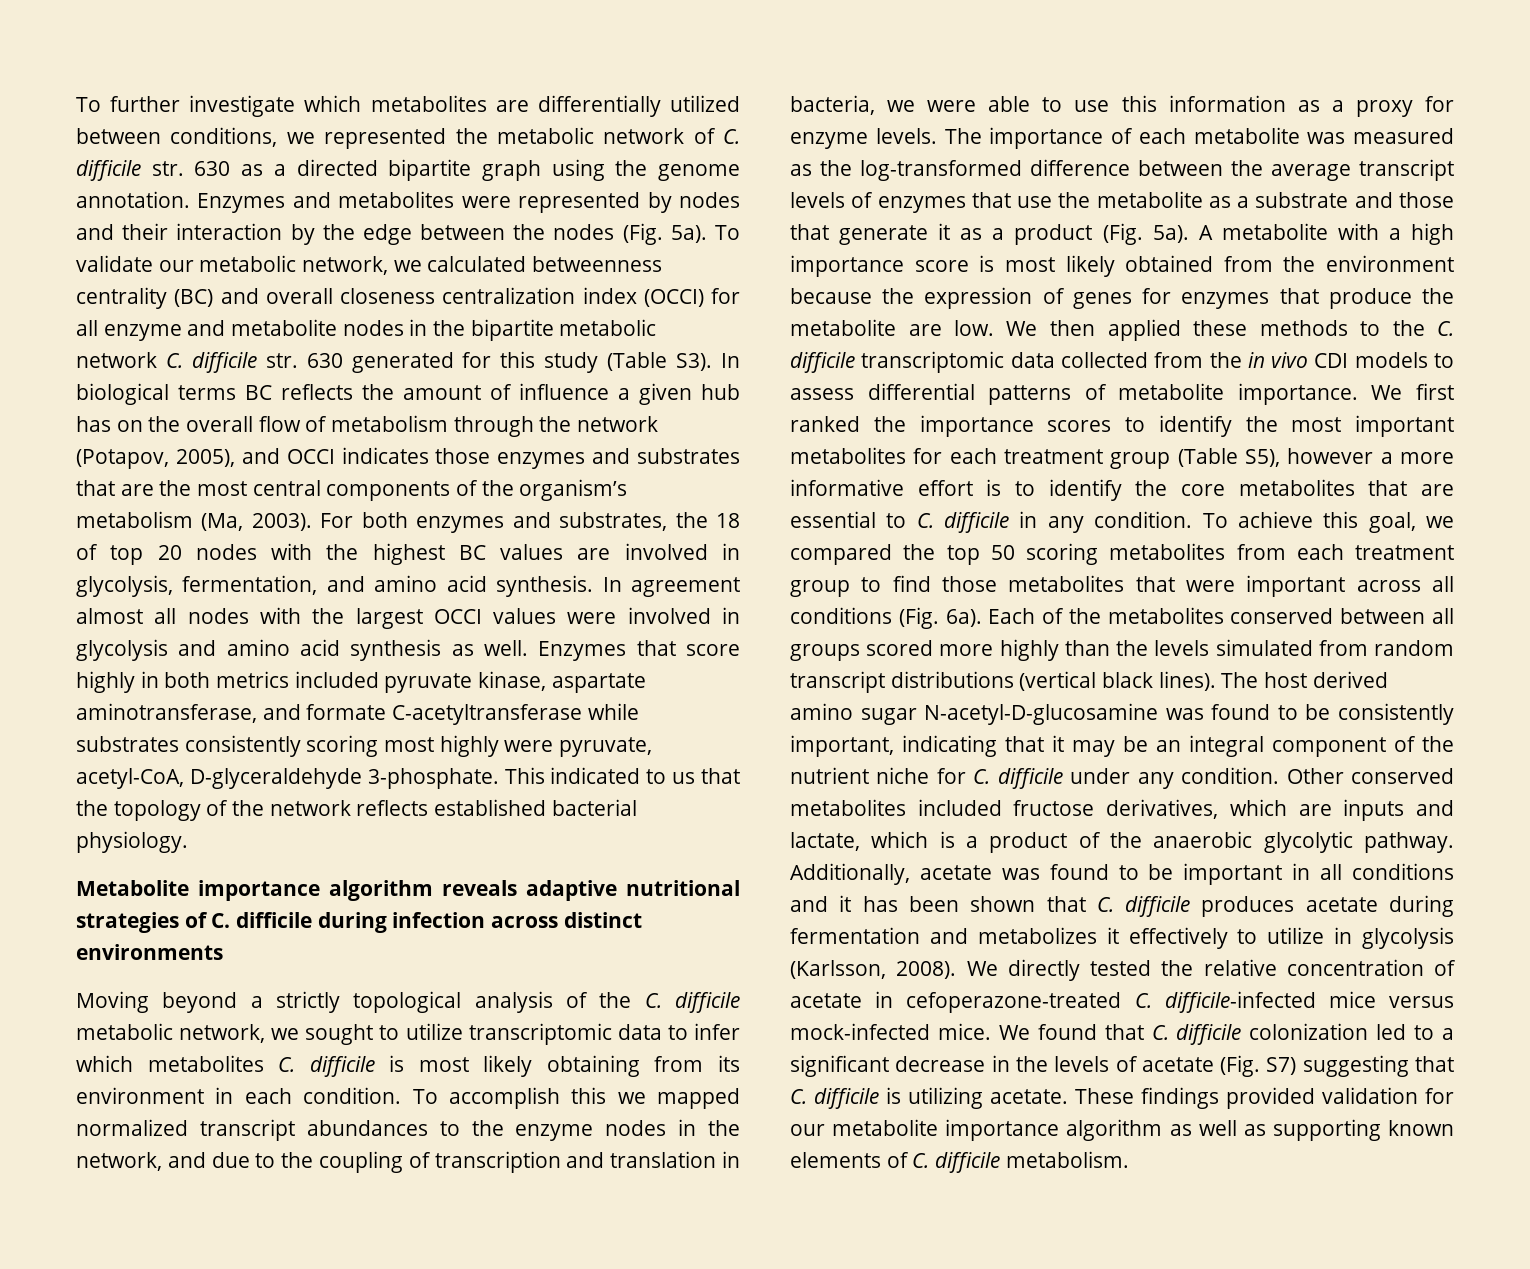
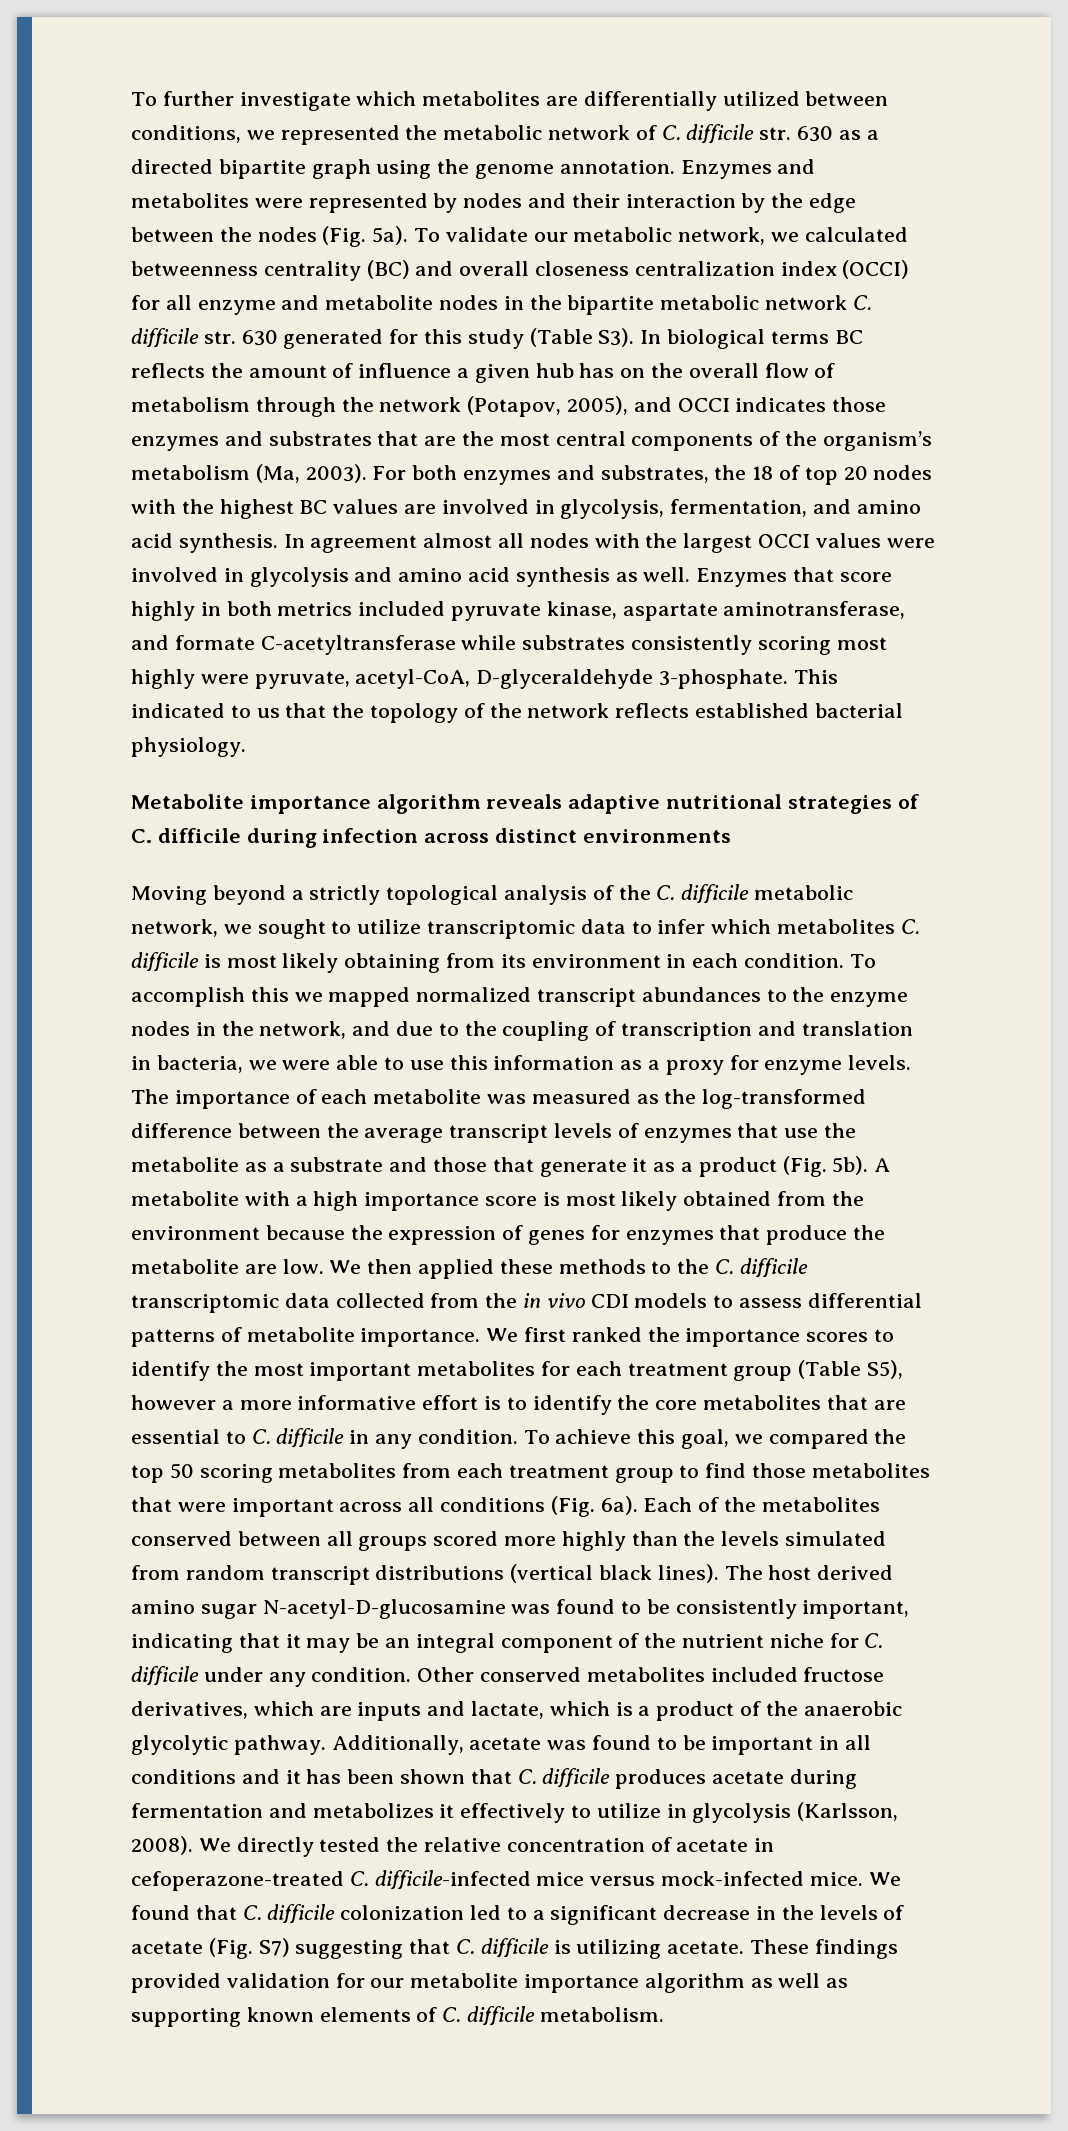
[1152,225,1189,243] 5a). -> [832,1156,869,1175] 5b).

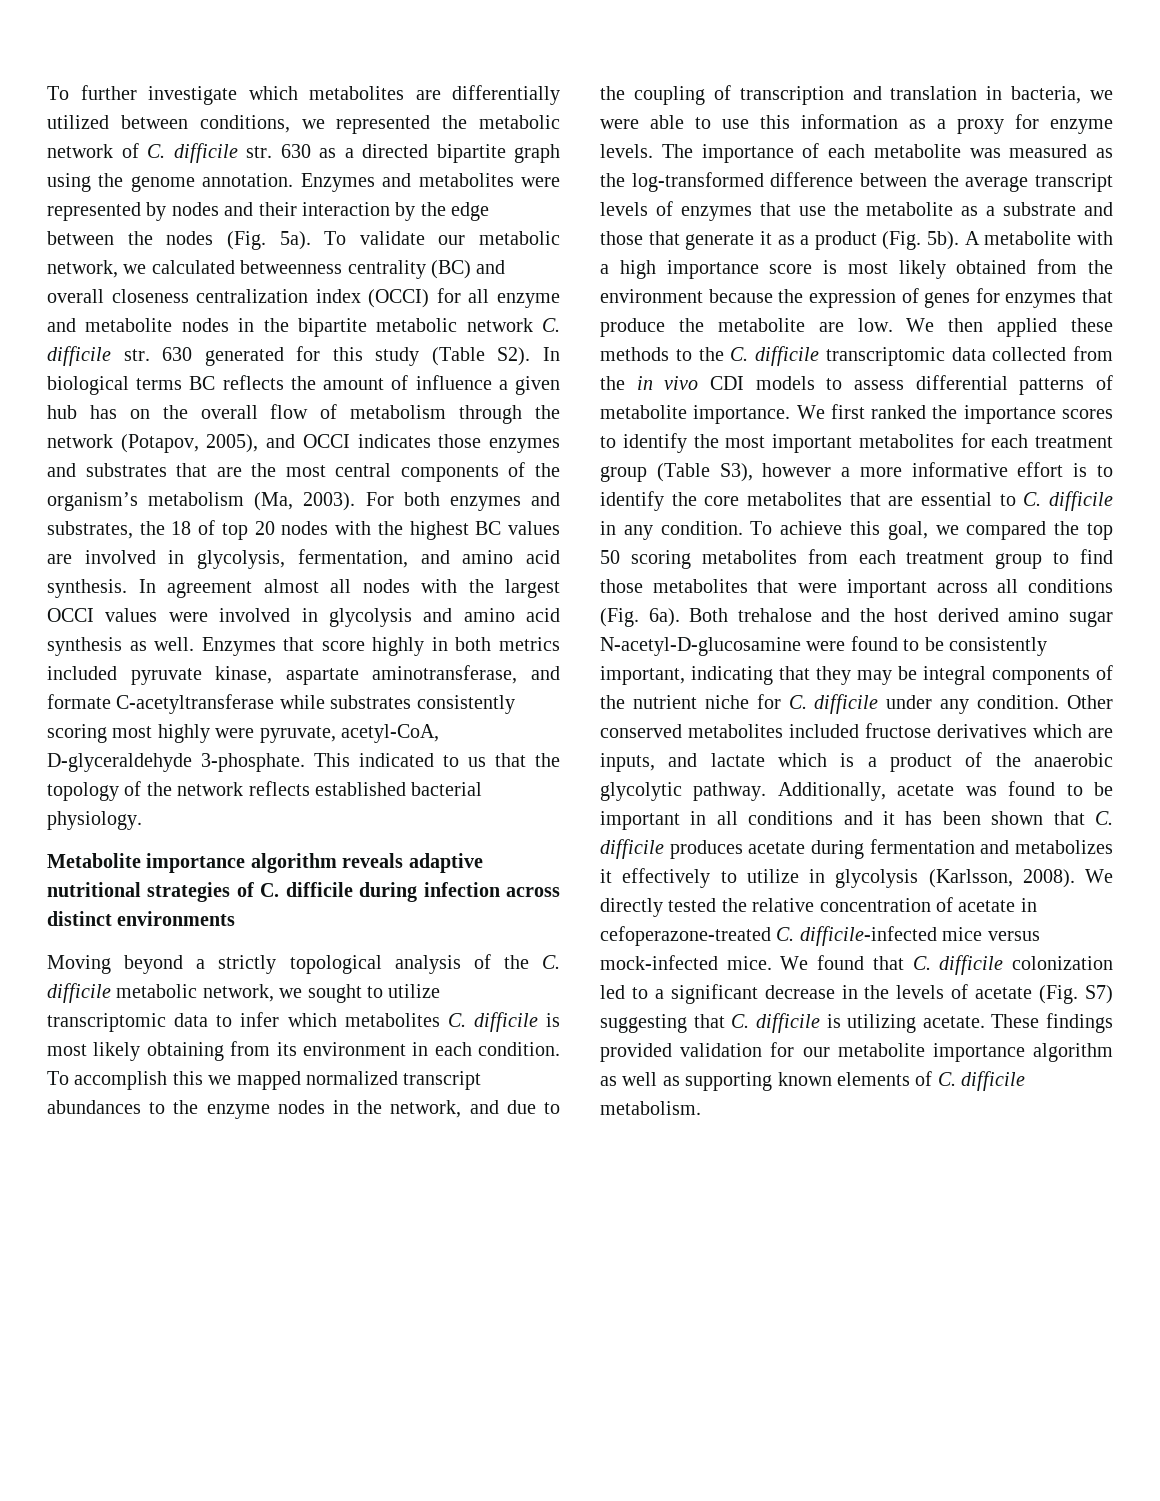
[598,328,635,347] S3). -> [497,347,531,366] S2).
[867,1360,904,1379] S5), -> [719,463,753,482] S3),
[643,1497,880,1512] [131,1531,887,1551] [131,1564,763,1585] Each of the metabolites conserved between all groups scored more highly than the levels simulated from random transcript distributions (vertical black lines). The -> [689,608,885,622] Both trehalose and the
[511,1604,551,1614] was -> [806,641,846,651] were
[285,1634,301,1648] it -> [816,666,851,685] they
[385,1633,613,1653] an integral component -> [923,666,1090,685] integral components
[131,1701,248,1719] derivatives, -> [937,724,1027,738] derivatives
[357,1701,545,1721] inputs and lactate, -> [600,753,765,772] inputs, and lactate

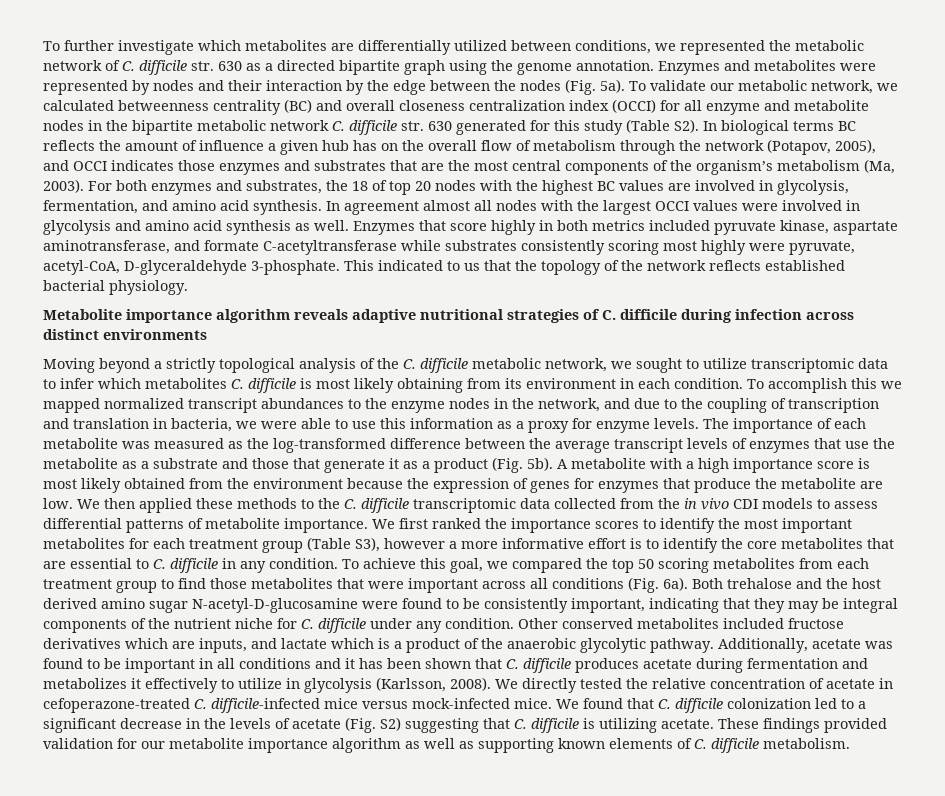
[1085,985,1114,1004] S7) -> [380,717,401,731] S2)

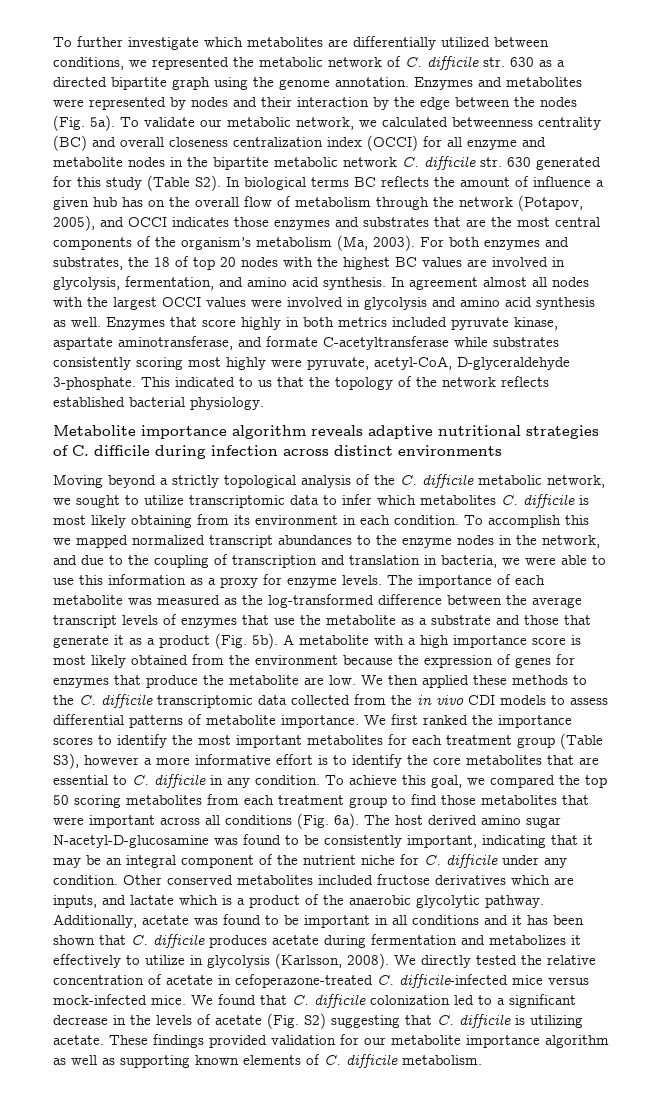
[692,578,848,589] Both trehalose and the -> [364,815,390,825] The
[362,601,398,609] were -> [214,838,238,845] was
[754,598,785,613] they -> [583,835,593,845] it
[843,598,898,613] [43,619,127,633] integral components -> [106,855,254,868] an integral component

